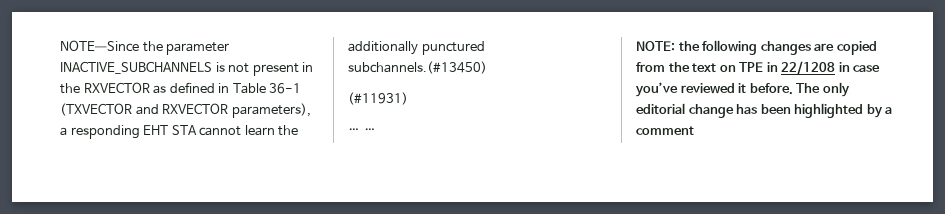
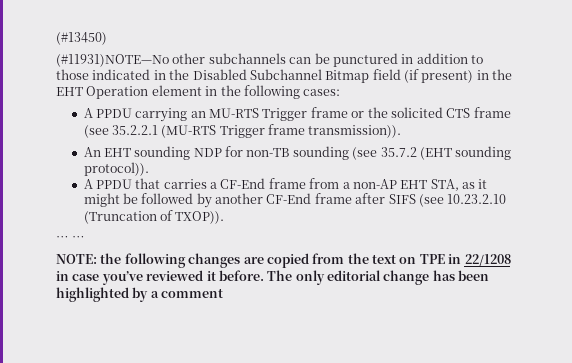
[60,40,230,55] [60,61,314,76] [60,82,302,94] [60,103,311,118] [60,125,299,139] [348,41,485,55] [348,61,487,74] [348,92,408,105] NOTE—Since the parameter INACTIVE_SUBCHANNELS is not present in the RXVECTOR as defined in Table 36-1 (TXVECTOR and RXVECTOR parameters), a responding EHT STA cannot learn the additionally punctured subchannels.(#13450) // (#11931) -> [56,32,107,45] [56,53,483,67] [56,69,513,83] [56,85,341,99] [83,107,511,122] [83,124,402,138] [83,146,512,160] [83,162,149,176] [83,178,488,191] [83,193,507,208] [83,210,225,224] (#13450) // (#11931)NOTE—No other subchannels can be punctured in addition to those indicated in the Disabled Subchannel Bitmap field (if present) in the EHT Operation element in the following cases: // A PPDU carrying an MU-RTS Trigger frame or the solicited CTS frame (see 35.2.2.1 (MU-RTS Trigger frame transmission)). // An EHT sounding NDP for non-TB sounding (see 35.7.2 (EHT sounding protocol)). // A PPDU that carries a CF-End frame from a non-AP EHT STA, as it might be followed by another CF-End frame after SIFS (see 10.23.2.10 (Truncation of TXOP)).

